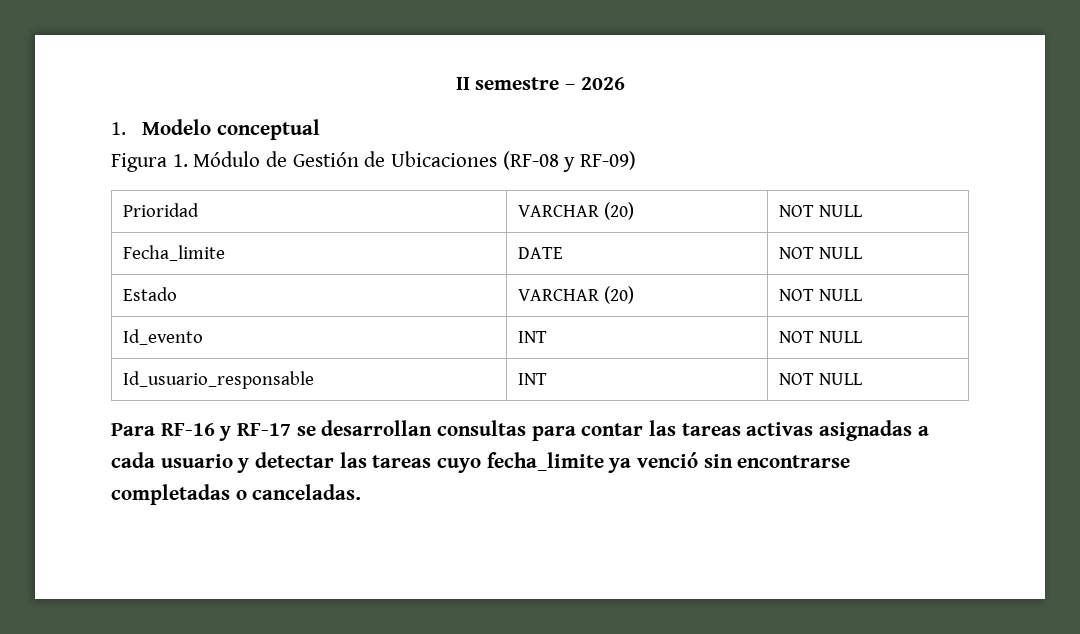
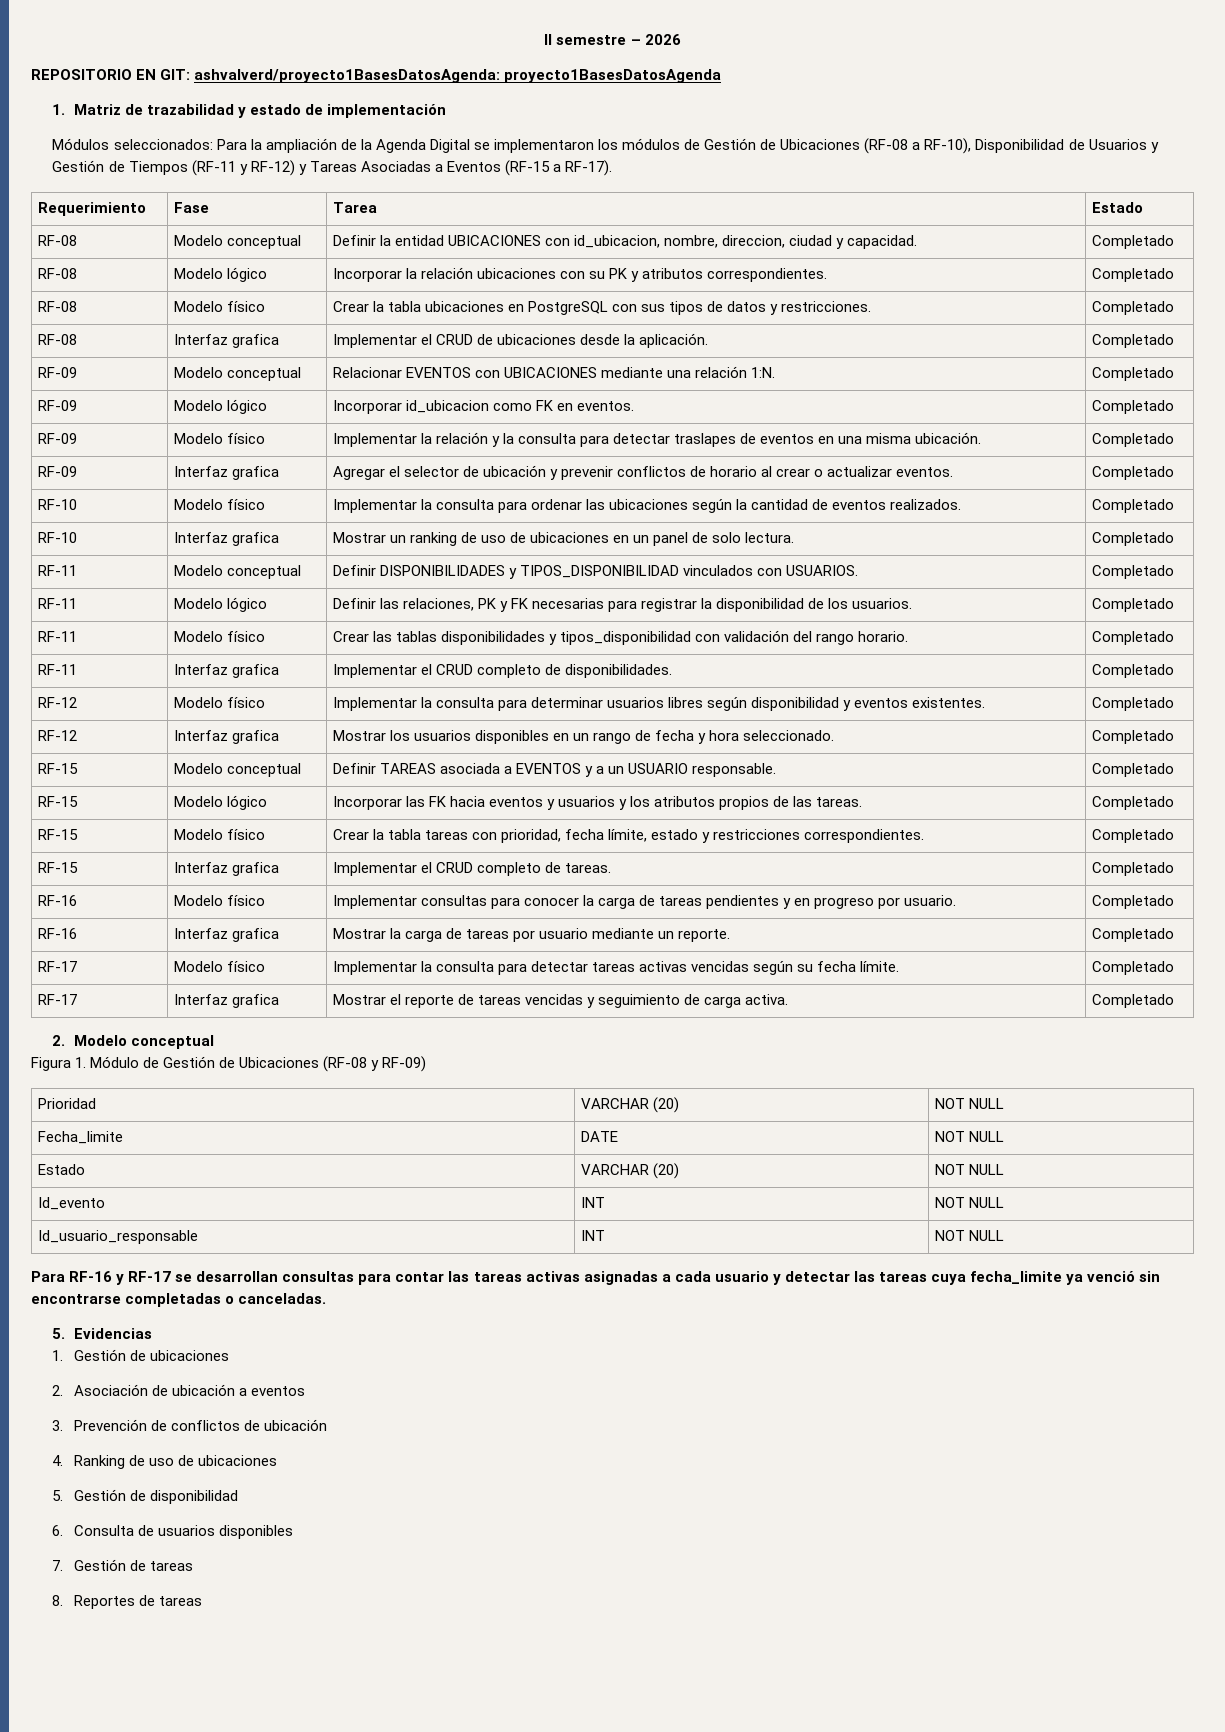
[111,122,126,135] 1. -> [31,69,722,83] [52,104,447,118] [52,138,1159,154] [52,160,613,176] [37,202,146,216] [173,202,209,213] [332,202,377,213] [1091,202,1143,213] [37,235,77,246] [173,235,301,249] [332,235,918,249] [1091,235,1174,249] [37,268,77,279] [173,267,267,282] [332,267,828,282] [1091,268,1174,282] [37,301,77,312] [173,301,265,312] [332,301,872,315] [1091,301,1174,315] [37,334,77,345] [173,334,279,348] [332,333,709,348] [1091,334,1174,348] [37,367,77,378] [173,367,301,381] [332,366,776,378] [1091,367,1174,381] [37,400,77,411] [173,399,267,414] [332,400,635,414] [1091,400,1174,414] [37,433,77,444] [173,433,265,444] [332,432,982,447] [1091,433,1174,447] [37,466,77,477] [173,466,279,480] [332,465,954,480] [1091,466,1174,480] [37,499,77,510] [173,499,265,510] [332,499,962,513] [1091,499,1174,513] [37,532,77,543] [173,532,279,546] [332,532,795,546] [1091,532,1174,546] [37,565,77,576] [173,565,301,579] [332,565,859,579] [1091,565,1174,579] [37,598,77,609] [173,597,267,612] [332,598,913,612] [1091,598,1174,612] [37,631,77,642] [173,631,265,642] [332,630,909,645] [1091,631,1174,645] [37,664,77,675] [173,664,279,678] [332,664,673,678] [1091,664,1174,678] [37,697,77,708] [173,697,265,708] [332,697,986,711] [1091,697,1174,711] [37,730,77,741] [173,730,279,744] [332,730,835,744] [1091,730,1174,744] [37,763,78,774] [173,763,301,777] [332,763,777,777] [1091,763,1174,777] [37,796,78,807] [173,795,267,810] [332,796,863,810] [1091,796,1174,810] [37,829,78,840] [173,829,265,840] [332,829,925,843] [1091,829,1174,843] [37,862,78,873] [173,862,279,876] [332,862,612,876] [1091,862,1174,876] [37,895,77,906] [173,895,265,906] [332,895,957,909] [1091,895,1174,909] [37,928,77,939] [173,928,279,942] [332,928,731,942] [1091,928,1174,942] [37,961,77,972] [173,961,265,972] [332,961,900,975] [1091,961,1174,975] [37,994,77,1005] [173,994,279,1008] [332,994,789,1008] [1091,994,1174,1008] [52,1035,66,1046] REPOSITORIO EN GIT: ashvalverd/proyecto1BasesDatosAgenda: proyecto1BasesDatosAgenda // 1. Matriz de trazabilidad y estado de implementación // Módulos seleccionados: Para la ampliación de la Agenda Digital se implementaron los módulos de Gestión de Ubicaciones (RF-08 a RF-10), Disponibilidad de Usuarios y Gestión de Tiempos (RF-11 y RF-12) y Tareas Asociadas a Eventos (RF-15 a RF-17). // Requerimiento | Fase | Tarea | Estado // RF-08 | Modelo conceptual | Definir la entidad UBICACIONES con id_ubicacion, nombre, direccion, ciudad y capacidad. | Completado // RF-08 | Modelo lógico | Incorporar la relación ubicaciones con su PK y atributos correspondientes. | Completado // RF-08 | Modelo físico | Crear la tabla ubicaciones en PostgreSQL con sus tipos de datos y restricciones. | Completado // RF-08 | Interfaz grafica | Implementar el CRUD de ubicaciones desde la aplicación. | Completado // RF-09 | Modelo conceptual | Relacionar EVENTOS con UBICACIONES mediante una relación 1:N. | Completado // RF-09 | Modelo lógico | Incorporar id_ubicacion como FK en eventos. | Completado // RF-09 | Modelo físico | Implementar la relación y la consulta para detectar traslapes de eventos en una misma ubicación. | Completado // RF-09 | Interfaz grafica | Agregar el selector de ubicación y prevenir conflictos de horario al crear o actualizar eventos. | Completado // RF-10 | Modelo físico | Implementar la consulta para ordenar las ubicaciones según la cantidad de eventos realizados. | Completado // RF-10 | Interfaz grafica | Mostrar un ranking de uso de ubicaciones en un panel de solo lectura. | Completado // RF-11 | Modelo conceptual | Definir DISPONIBILIDADES y TIPOS_DISPONIBILIDAD vinculados con USUARIOS. | Completado // RF-11 | Modelo lógico | Definir las relaciones, PK y FK necesarias para registrar la disponibilidad de los usuarios. | Completado // RF-11 | Modelo físico | Crear las tablas disponibilidades y tipos_disponibilidad con validación del rango horario. | Completado // RF-11 | Interfaz grafica | Implementar el CRUD completo de disponibilidades. | Completado // RF-12 | Modelo físico | Implementar la consulta para determinar usuarios libres según disponibilidad y eventos existentes. | Completado // RF-12 | Interfaz grafica | Mostrar los usuarios disponibles en un rango de fecha y hora seleccionado. | Completado // RF-15 | Modelo conceptual | Definir TAREAS asociada a EVENTOS y a un USUARIO responsable. | Completado // RF-15 | Modelo lógico | Incorporar las FK hacia eventos y usuarios y los atributos propios de las tareas. | Completado // RF-15 | Modelo físico | Crear la tabla tareas con prioridad, fecha límite, estado y restricciones correspondientes. | Completado // RF-15 | Interfaz grafica | Implementar el CRUD completo de tareas. | Completado // RF-16 | Modelo físico | Implementar consultas para conocer la carga de tareas pendientes y en progreso por usuario. | Completado // RF-16 | Interfaz grafica | Mostrar la carga de tareas por usuario mediante un reporte. | Completado // RF-17 | Modelo físico | Implementar la consulta para detectar tareas activas vencidas según su fecha límite. | Completado // RF-17 | Interfaz grafica | Mostrar el reporte de tareas vencidas y seguimiento de carga activa. | Completado // 2.
[437,458,482,473] cuyo -> [930,1274,966,1285] cuya
(362, 492) none -> [52,1328,152,1339] [52,1349,230,1361] [52,1384,306,1396] [52,1419,328,1431] [52,1455,278,1469] [52,1489,239,1504] [52,1525,294,1539] [52,1559,194,1571] [52,1595,203,1609] // 5. Evidencias // 1. Gestión de ubicaciones // 2. Asociación de ubicación a eventos // 3. Prevención de conflictos de ubicación // 4. Ranking de uso de ubicaciones // 5. Gestión de disponibilidad // 6. Consulta de usuarios disponibles // 7. Gestión de tareas // 8. Reportes de tareas

